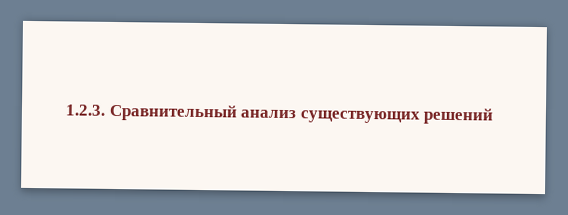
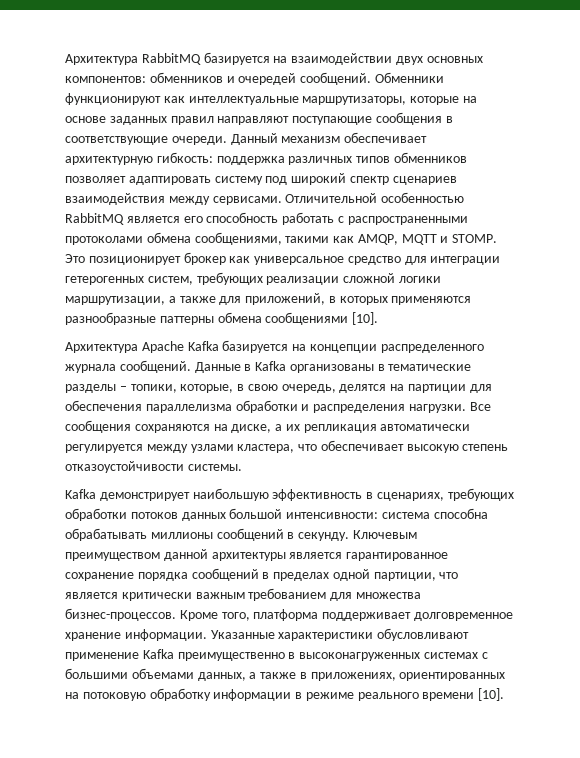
[65,103,495,125] 1.2.3. Сравнительный анализ существующих решений -> [65,52,483,65] [65,72,444,85] [65,93,477,105] [65,112,453,125] [65,132,428,145] [65,152,467,165] [65,173,457,185] [65,192,465,205] [65,212,468,225] [65,232,498,245] [65,252,501,265] [65,272,441,285] [65,293,472,305] [65,312,379,325] [65,340,484,353] [65,360,472,373] [65,384,492,393] [65,400,491,413] [65,420,471,433] [65,440,509,453] [65,461,242,473] [65,488,514,501] [65,508,488,521] [65,528,417,541] [65,549,449,561] [65,568,459,581] [65,588,421,601] [65,608,513,621] [65,628,470,641] [65,649,488,661] [65,668,506,681] [65,688,505,701] Архитектура RabbitMQ базируется на взаимодействии двух основных компонентов: обменников и очередей сообщений. Обменники функционируют как интеллектуальные маршрутизаторы, которые на основе заданных правил направляют поступающие сообщения в соответствующие очереди. Данный механизм обеспечивает архитектурную гибкость: поддержка различных типов обменников позволяет адаптировать систему под широкий спектр сценариев взаимодействия между сервисами. Отличительной особенностью RabbitMQ является его способность работать с распространенными протоколами обмена сообщениями, такими как AMQP, MQTT и STOMP. Это позиционирует брокер как универсальное средство для интеграции гетерогенных систем, требующих реализации сложной логики маршрутизации, а также для приложений, в которых применяются разнообразные паттерны обмена сообщениями [10]. // Архитектура Apache Kafka базируется на концепции распределенного журнала сообщений. Данные в Kafka организованы в тематические разделы – топики, которые, в свою очередь, делятся на партиции для обеспечения параллелизма обработки и распределения нагрузки. Все сообщения сохраняются на диске, а их репликация автоматически регулируется между узлами кластера, что обеспечивает высокую степень отказоустойчивости системы. // Kafka демонстрирует наибольшую эффективность в сценариях, требующих обработки потоков данных большой интенсивности: система способна обрабатывать миллионы сообщений в секунду. Ключевым преимуществом данной архитектуры является гарантированное сохранение порядка сообщений в пределах одной партиции, что является критически важным требованием для множества бизнес-процессов. Кроме того, платформа поддерживает долговременное хранение информации. Указанные характеристики обусловливают применение Kafka преимущественно в высоконагруженных системах с большими объемами данных, а также в приложениях, ориентированных на потоковую обработку информации в режиме реального времени [10].

